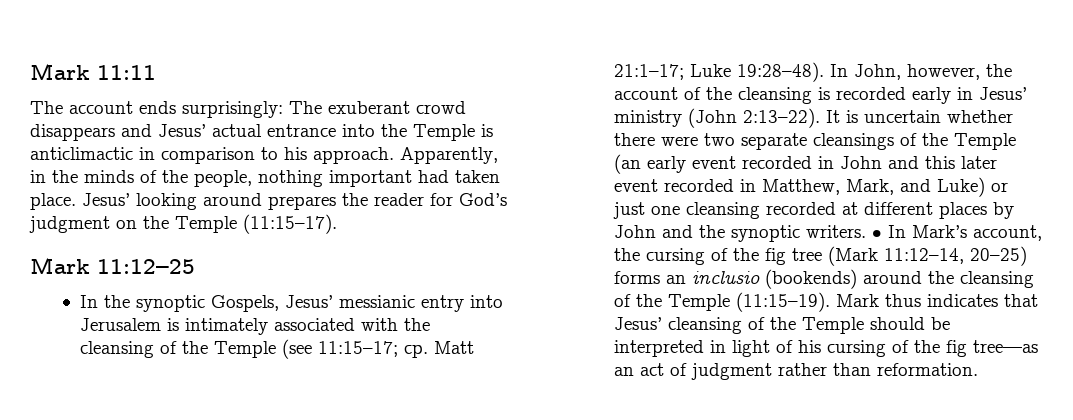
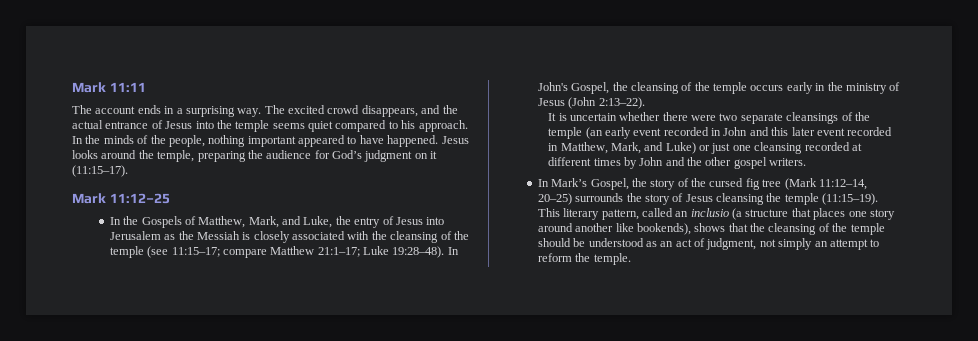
[182,101,466,118] [30,124,493,141] [30,147,255,164] surprisingly: The exuberant crowd disappears and Jesus’ actual entrance into the Temple is anticlimactic in comparison -> [164,105,458,117] [72,120,387,132] in a surprising way. The excited crowd disappears, and the actual entrance of Jesus into the temple seems quiet compared
[400,147,498,164] [30,170,46,183] Apparently, in -> [72,136,83,144] In
[418,170,500,183] [30,193,424,210] had taken place. Jesus’ looking around prepares the reader -> [298,135,469,147] [72,150,312,162] appeared to have happened. Jesus looks around the temple, preparing the audience
[143,216,237,233] the Temple -> [430,151,438,159] it
[135,295,503,312] [79,318,268,335] synoptic Gospels, Jesus’ messianic entry into Jerusalem is intimately -> [141,216,445,228] [109,231,290,243] Gospels of Matthew, Mark, and Luke, the entry of Jesus into Jerusalem as the Messiah is closely
[213,341,276,358] Temple -> [109,246,144,258] temple
[403,341,474,358] cp. Matt -> [222,246,315,258] compare Matthew
[853,64,1012,80] [613,87,1027,104] [613,110,682,127] John, however, the account of the cleansing is recorded early in Jesus’ ministry -> [537,82,901,94] [537,98,565,106] John's Gospel, the cleansing of the temple occurs early in the ministry of Jesus
(820, 118) none -> (645, 103) //
[953,133,1016,150] Temple -> [548,127,583,139] temple
[938,202,987,219] places -> [593,158,621,166] times
[730,225,800,242] synoptic -> [705,157,767,169] other gospel
[871,230,882,238] • -> (807, 162) //
[972,225,1042,241] [613,248,759,265] account, the cursing of the -> [590,178,744,190] Gospel, the story of the cursed
[613,269,1034,289] [613,292,1038,312] [613,317,950,334] [613,340,1038,357] [613,363,978,380] forms an inclusio (bookends) around the cleansing of the Temple (11:15–19). Mark thus indicates that Jesus’ cleansing of the Temple should be interpreted in light of his cursing of the fig tree—as an act of judgment rather than reformation. -> [575,193,879,205] [537,208,895,220] [537,223,885,235] [537,238,880,250] [537,253,631,265] surrounds the story of Jesus cleansing the temple (11:15–19). This literary pattern, called an inclusio (a structure that places one story around another like bookends), shows that the cleansing of the temple should be understood as an act of judgment, not simply an attempt to reform the temple.

